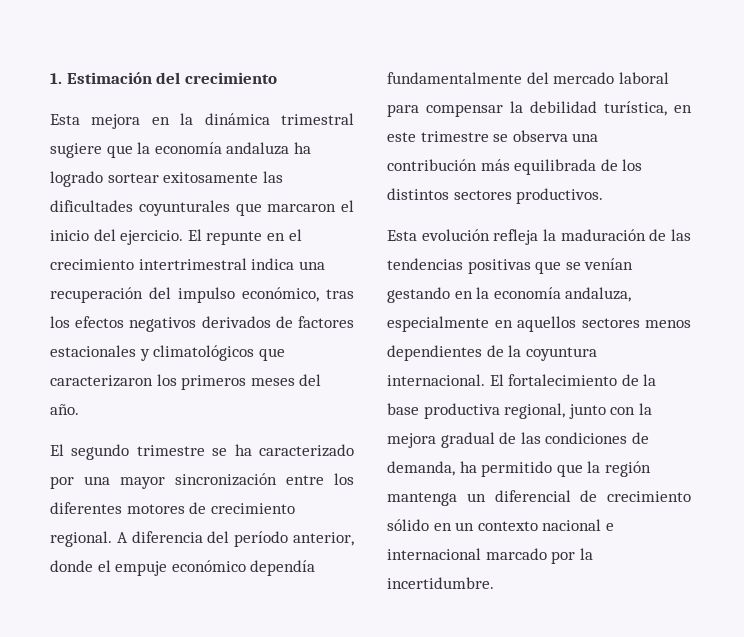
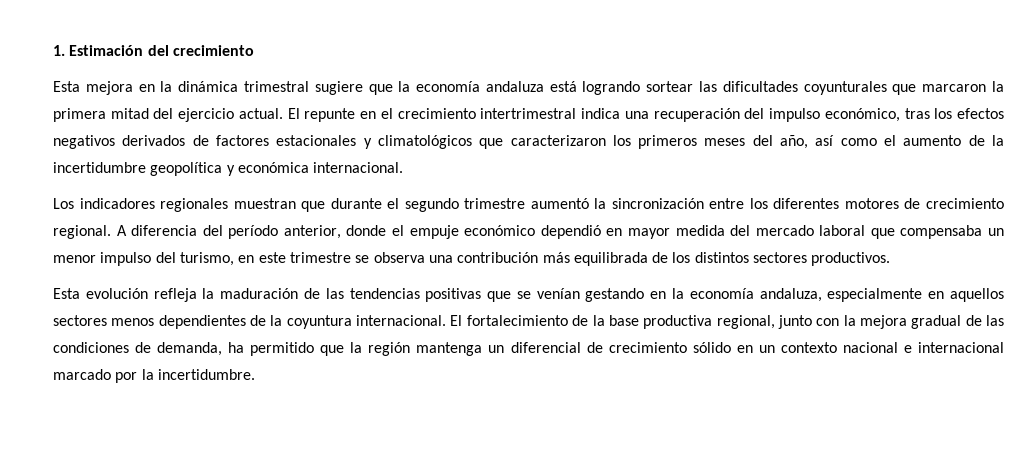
[293,142,311,154] [50,171,259,187] ha logrado sortear exitosamente -> [549,81,694,95] está logrando sortear
[341,200,354,212] [50,229,184,245] el inicio del ejercicio. -> [992,81,1004,92] [53,108,283,122] la primera mitad del ejercicio actual.
[50,404,79,415] [50,444,354,460] [50,476,165,489] año. // El segundo trimestre se ha caracterizado por una mayor -> [780,135,1004,149] [53,162,404,176] [53,198,607,212] año, así como el aumento de la incertidumbre geopolítica y económica internacional. // Los indicadores regionales muestran que durante el segundo trimestre aumentó la
[250,560,316,576] [387,72,669,84] [387,101,667,117] dependía fundamentalmente del mercado laboral para compensar la debilidad turística, -> [540,225,1004,239] [53,252,234,266] dependió en mayor medida del mercado laboral que compensaba un menor impulso del turismo,

